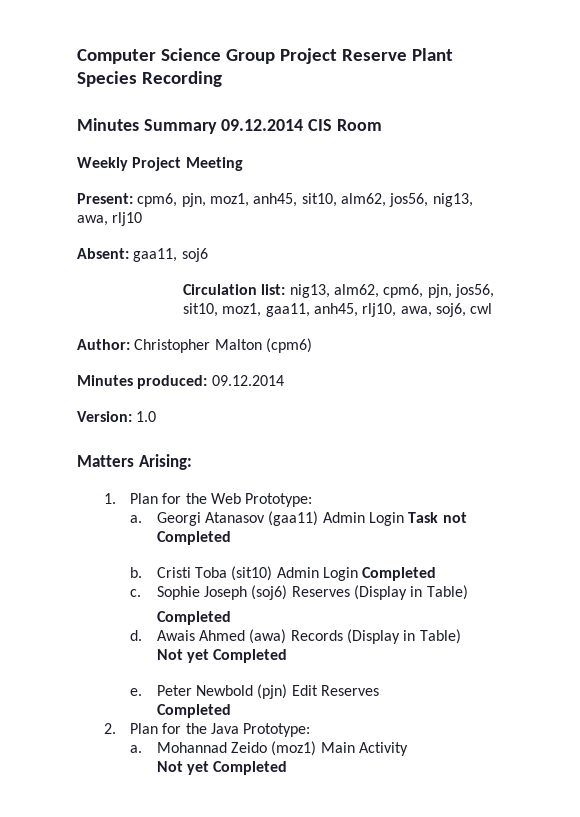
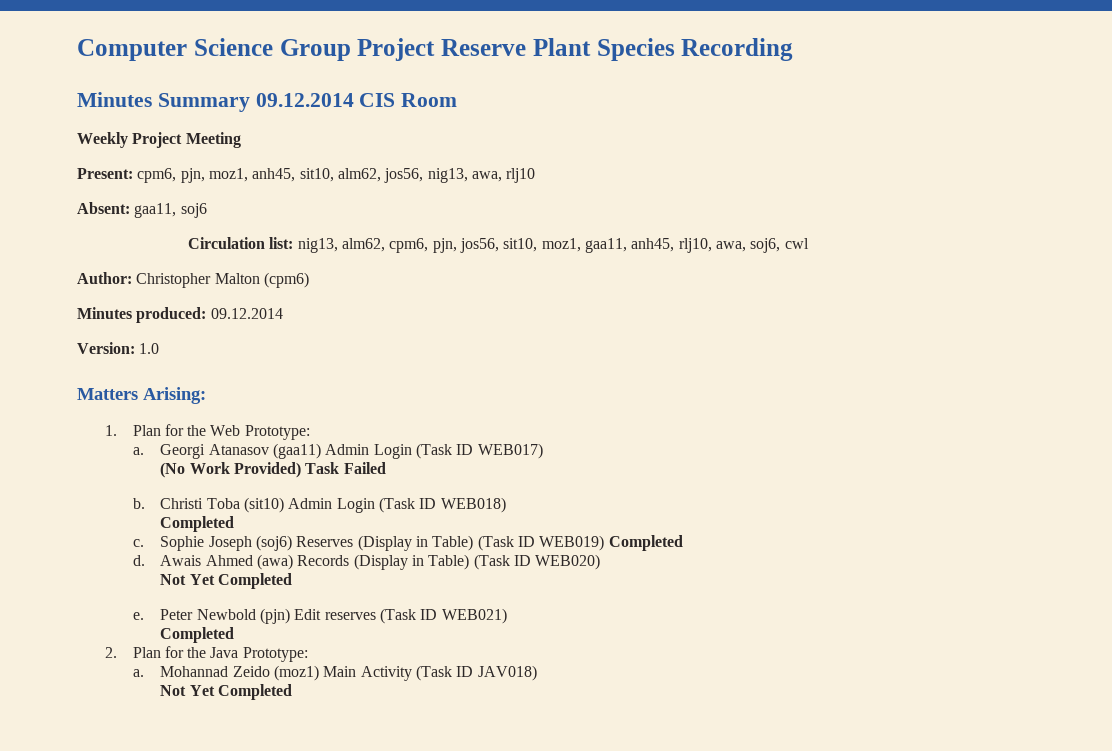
[408,512,467,523] [156,531,231,545] Task not Completed -> [415,443,543,459] [160,462,386,478] (Task ID WEB017) // (No Work Provided) Task Failed
[156,567,191,578] Cristi -> [160,498,204,509] Christi
(358, 574) none -> [378,497,506,513] (Task ID WEB018) //
(468, 592) // -> [477,535,605,551] (Task ID WEB019)
[156,649,209,663] // Not yet -> [473,554,601,570] [160,574,215,585] (Task ID WEB020) // Not Yet
[320,685,379,696] Reserves -> [324,608,507,624] reserves (Task ID WEB021)
[156,761,209,775] // Not yet -> [415,665,537,681] [160,685,215,696] (Task ID JAV018) // Not Yet

